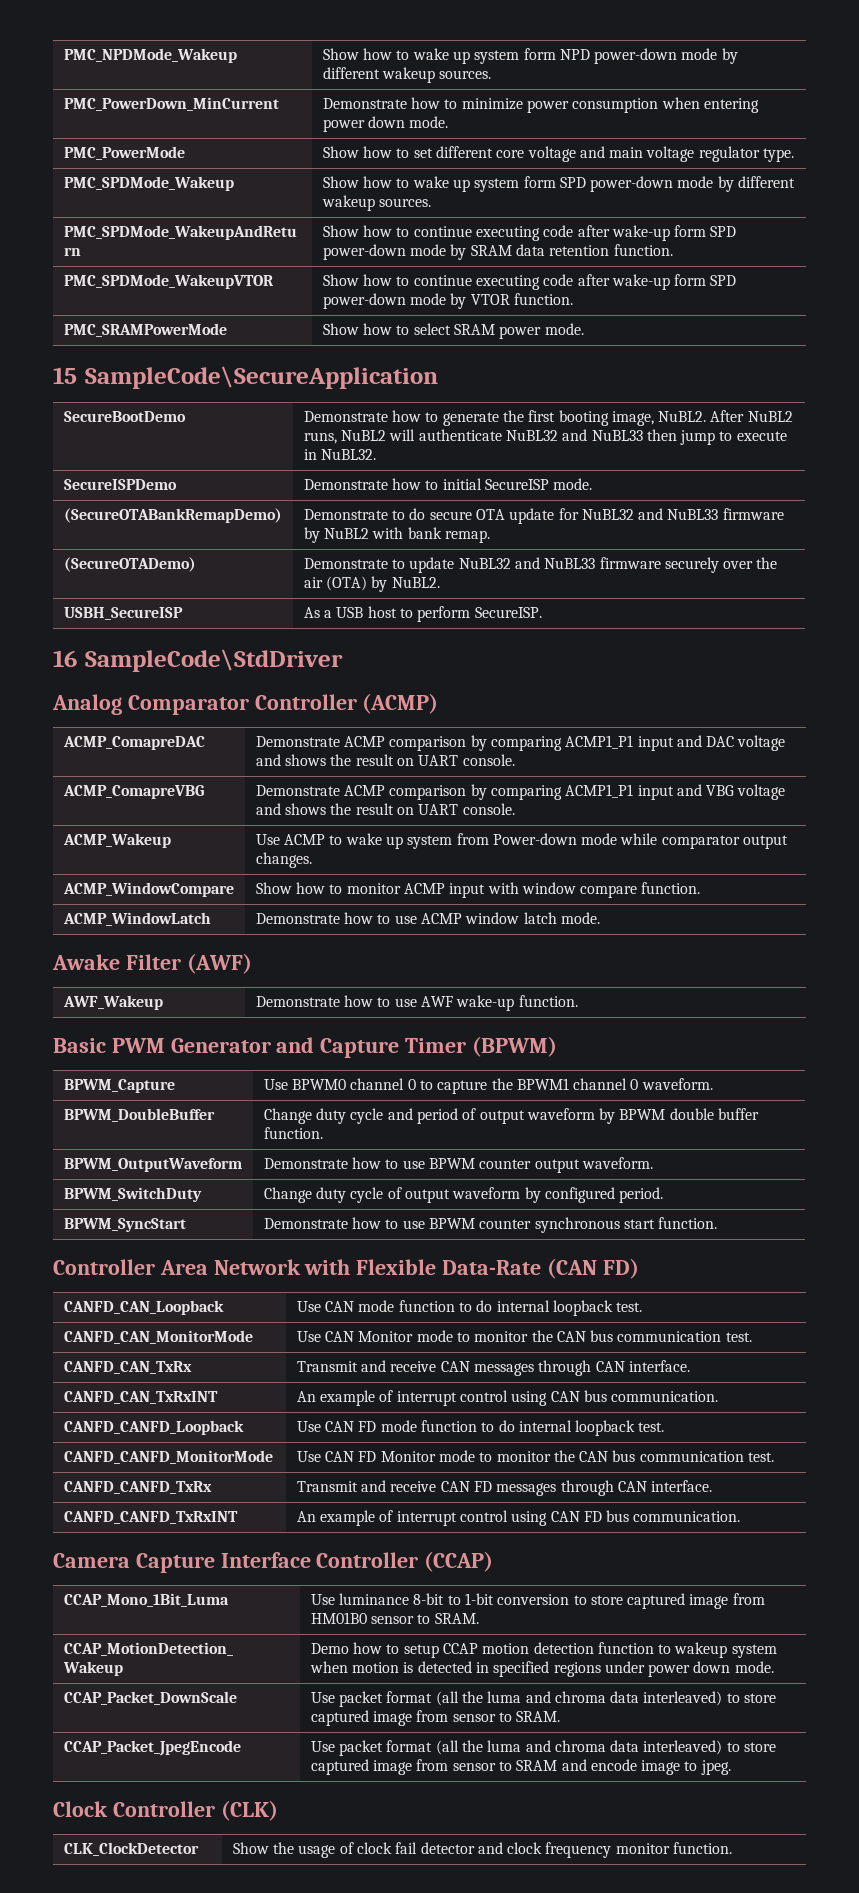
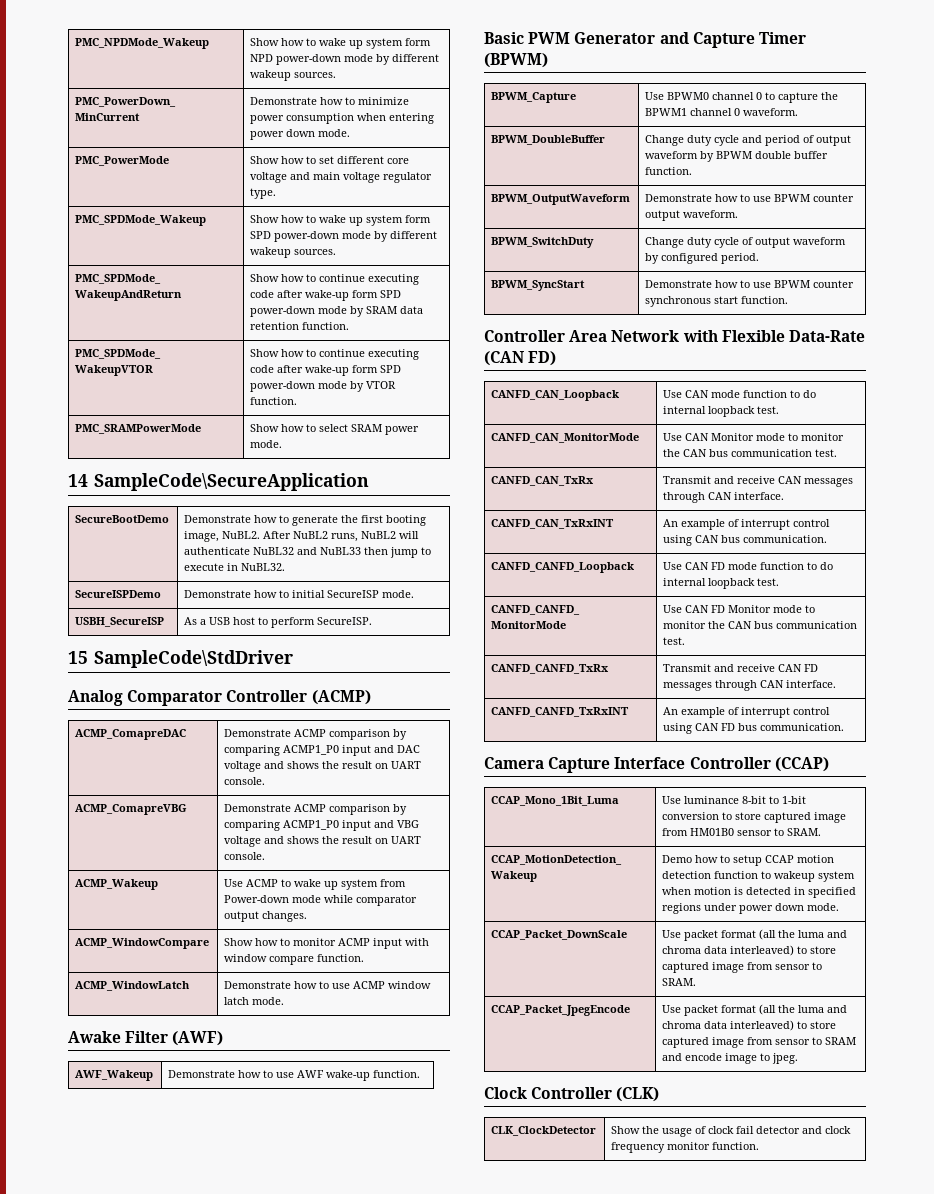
[53,367,77,384] 15 -> [68,474,88,487] 14
[63,508,282,523] [303,508,784,524] [303,527,490,543] [63,557,196,572] [303,557,778,573] [303,576,440,592] // (SecureOTABankRemapDemo) | Demonstrate to do secure OTA update for NuBL32 and NuBL33 firmware by NuBL2 with bank remap. // (SecureOTADemo) | Demonstrate to update NuBL32 and NuBL33 firmware securely over the air (OTA) by NuBL2. -> (415, 594) none
[53,650,77,667] 16 -> [68,651,88,664] 15
[565,735,634,749] ACMP1_P1 -> [283,745,340,755] ACMP1_P0
[565,784,634,798] ACMP1_P1 -> [283,820,340,830] ACMP1_P0

